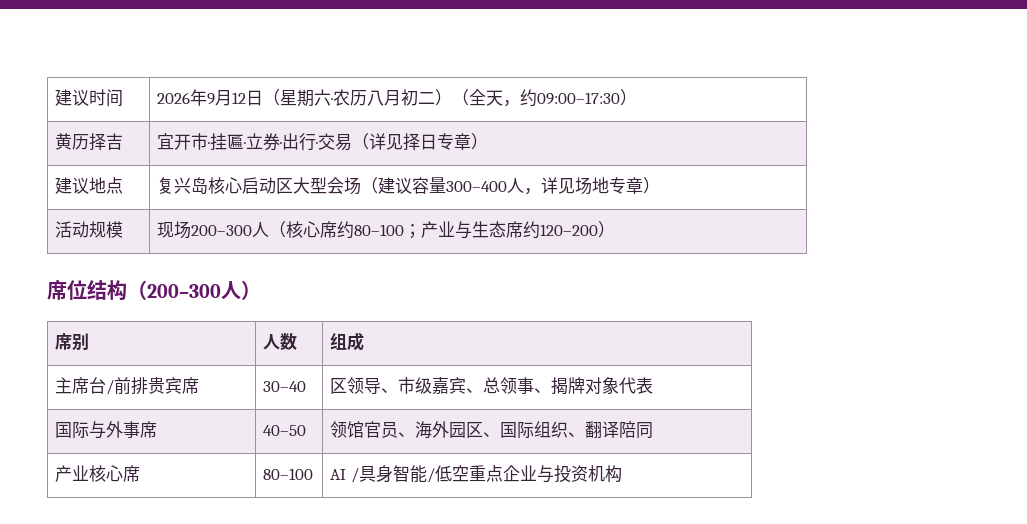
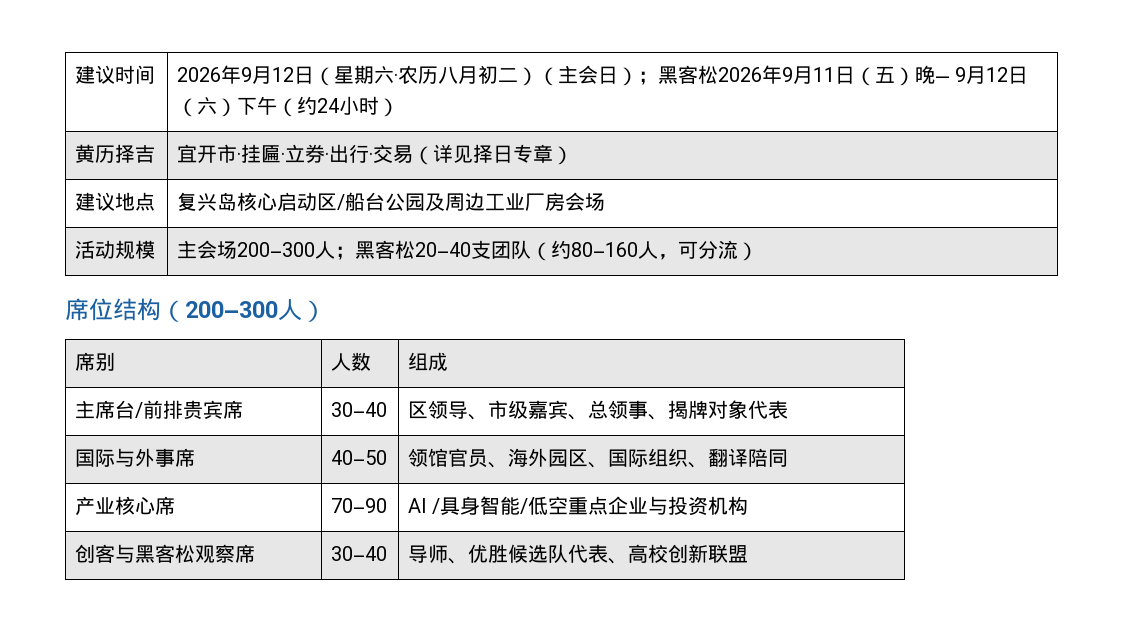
[468,89,620,107] 全天，约09:00–17:30 -> [557,65,1029,86] [176,96,379,117] 主会日）；黑客松2026年9月11日（五）晚— 9月12日（六）下午（约24小时
[292,177,660,195] 大型会场（建议容量300–400人，详见场地专章） -> [336,192,605,211] /船台公园及周边工业厂房会场
[156,222,174,238] 现 -> [176,240,217,259] 主会
[268,221,598,239] （核心席约80–100；产业与生态席约120–200 -> [334,240,738,261] ；黑客松20–40支团队（约80–160人，可分流
[262,468,313,480] 80–100 -> [330,498,387,513] 70–90
(622, 474) none -> [74,544,255,563] [330,546,387,561] [407,544,748,564] // 创客与黑客松观察席 | 30–40 | 导师、优胜候选队代表、高校创新联盟

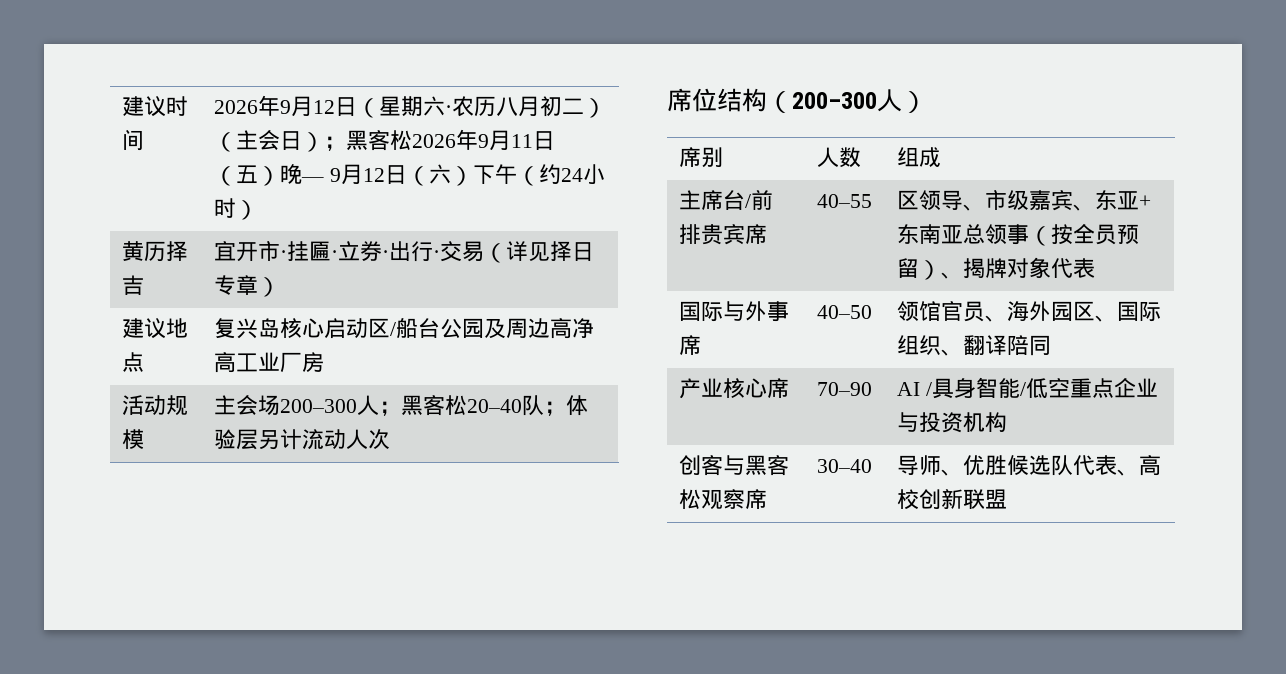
(485, 201) none -> [550,318,595,339] [214,352,237,373] 高净高
[564,192,605,211] 会场 -> (325, 362) none
[470,240,758,261] 支团队（约80–160人，可分流） -> [522,395,589,416] [214,429,391,450] 队；体验层另计流动人次
[330,402,387,417] 30–40 -> [817,194,873,208] 40–55
[587,400,648,419] 总领事 -> [1095,190,1152,210] [897,224,1140,246] [897,258,942,280] 东亚+东南亚总领事（按全员预留）

